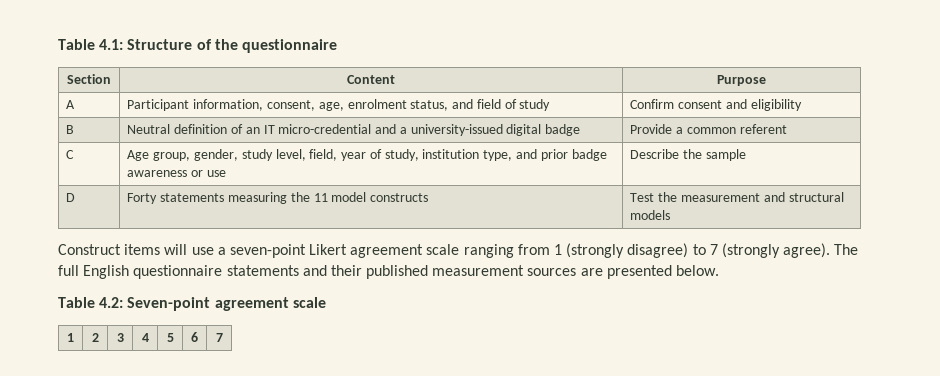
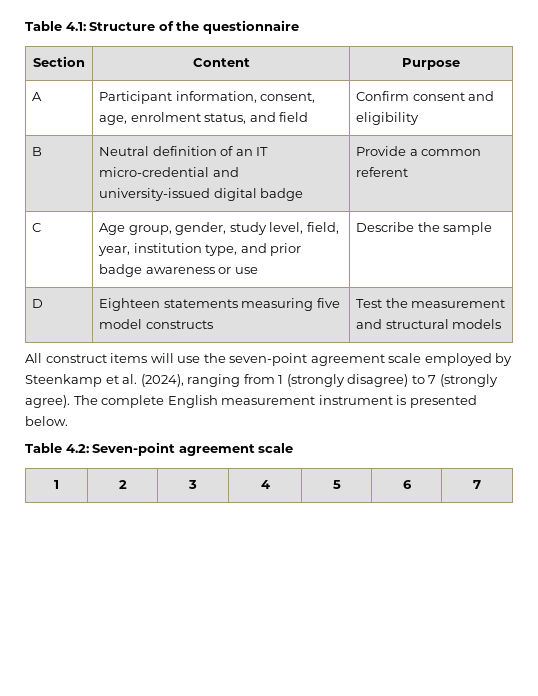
[504,99,551,111] of study -> (309, 117) none
[399,127,407,134] a -> (239, 172) none
[341,149,419,161] year of study, -> [98,246,131,256] year,
[127,193,158,204] Forty -> [99,298,161,311] Eighteen
[290,192,328,202] the 11 -> [316,298,340,308] five
[58,244,121,255] Construct -> [25,353,107,363] All construct
[217,244,460,258] a seven-point Likert agreement scale -> [203,353,513,366] [25,374,184,387] the seven-point agreement scale employed by Steenkamp et al. (2024),
[58,265,603,279] full English questionnaire statements and their published measurement sources are -> [101,395,407,408] complete English measurement instrument is

